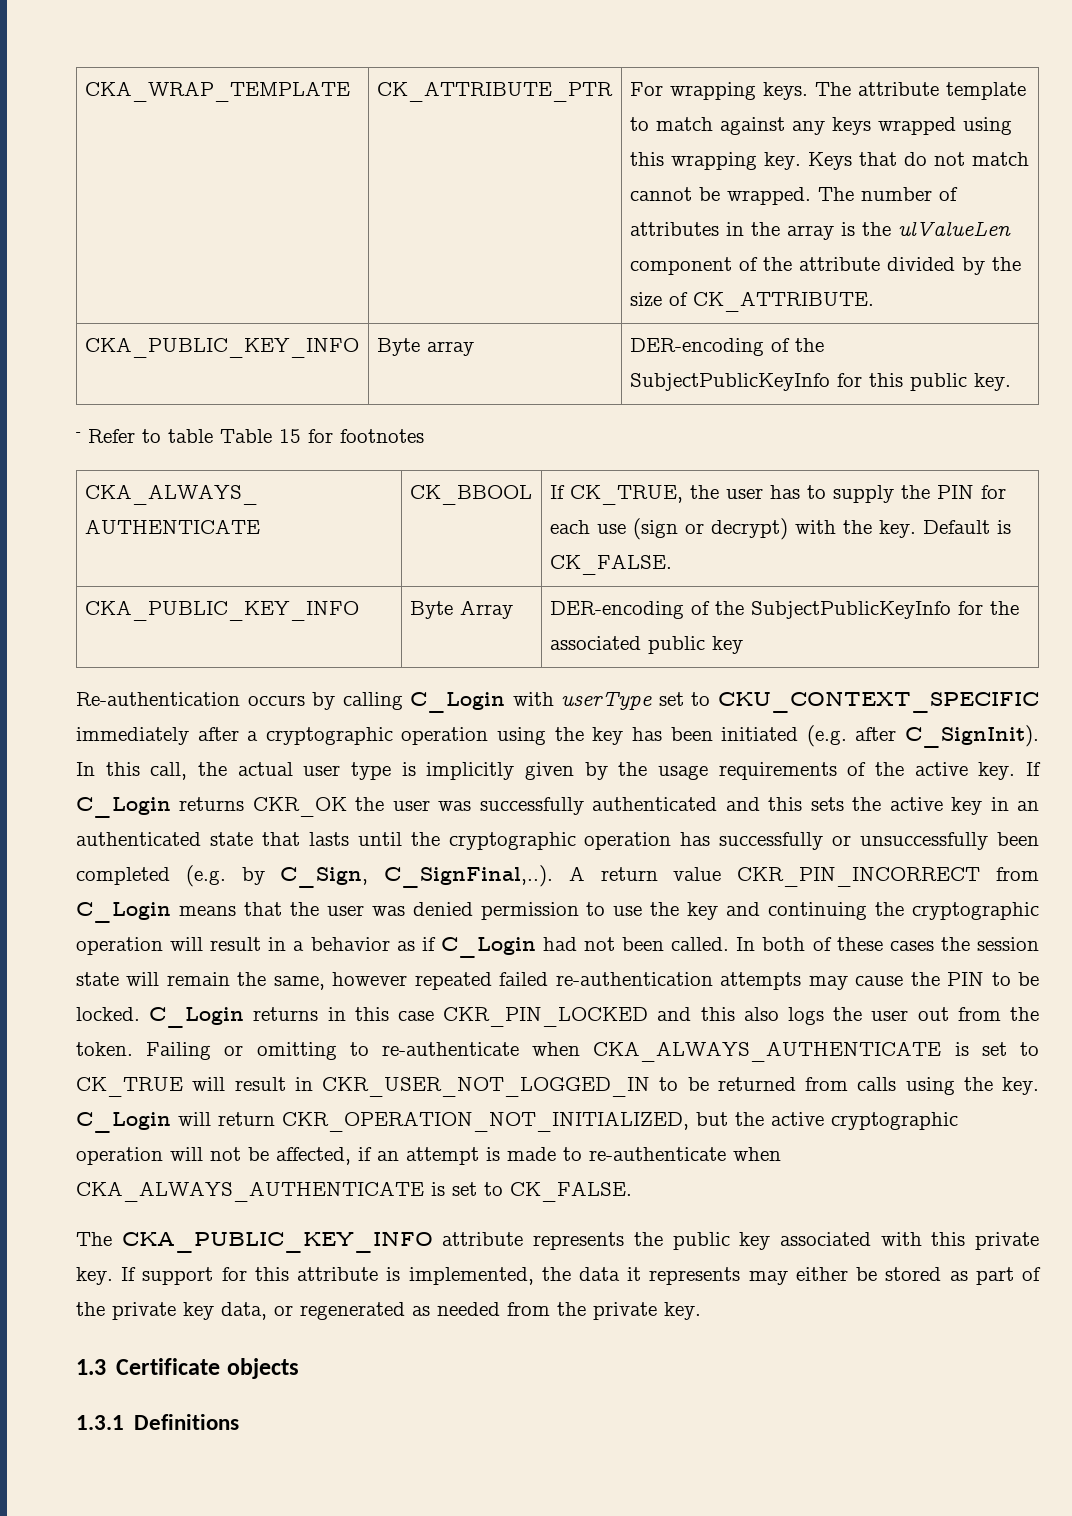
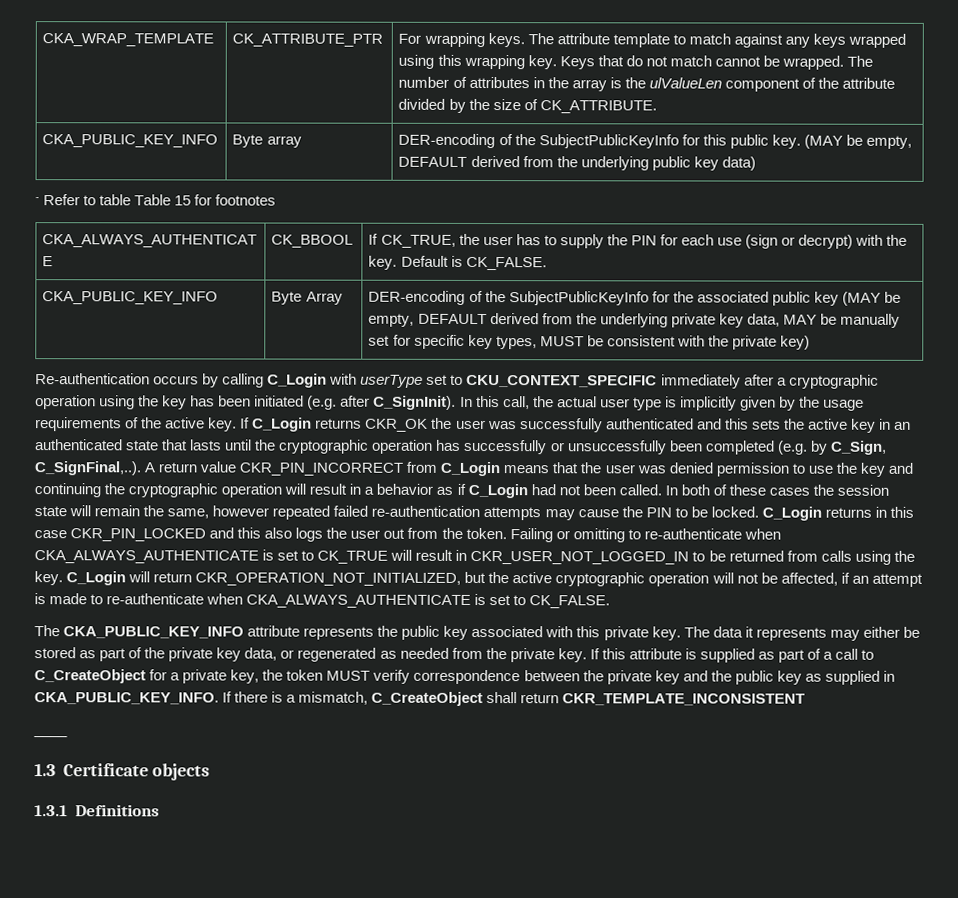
(1011, 382) none -> [803,134,912,149] [398,155,756,171] (MAY be empty, DEFAULT derived from the underlying public key data)
(743, 645) none -> [841,291,901,306] [368,313,900,328] [368,334,810,350] (MAY be empty, DEFAULT derived from the underlying private key data, MAY be manually set for specific key types, MUST be consistent with the private key)
[121,1267,571,1285] If support for this attribute is implemented, the -> [683,626,710,638] The
(701, 1311) none -> [589,648,875,663] [34,669,895,685] [34,691,806,707] [33,734,68,738] If this attribute is supplied as part of a call to C_CreateObject for a private key, the token MUST verify correspondence between the private key and the public key as supplied in CKA_PUBLIC_KEY_INFO. If there is a mismatch, C_CreateObject shall return CKR_TEMPLATE_INCONSISTENT // ____

